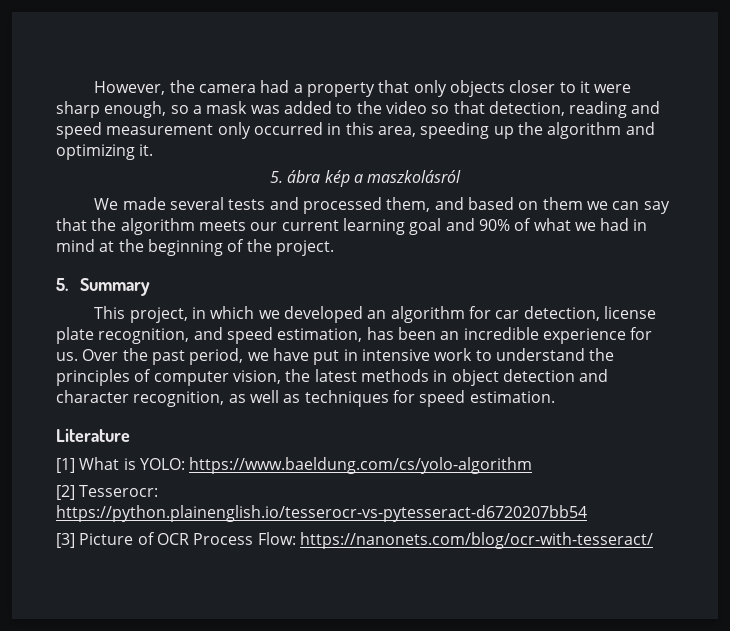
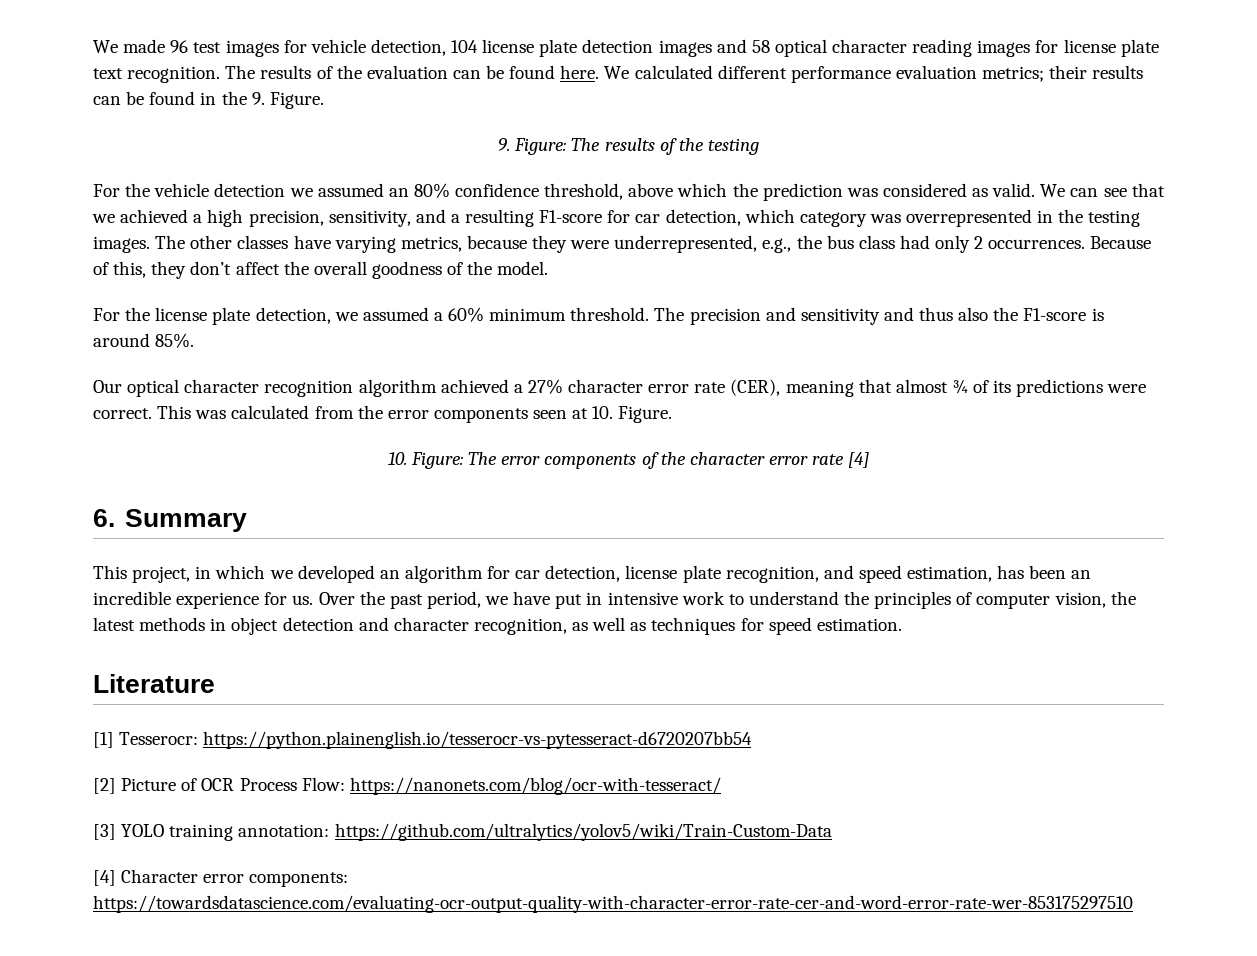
[94,80,632,97] [56,101,661,118] [56,122,655,139] [56,144,154,160] [269,170,462,187] [94,197,670,214] [56,218,648,235] [56,239,334,256] [56,278,68,291] However, the camera had a property that only objects closer to it were sharp enough, so a mask was added to the video so that detection, reading and speed measurement only occurred in this area, speeding up the algorithm and optimizing it. // 5. ábra kép a maszkolásról // We made several tests and processed them, and based on them we can say that the algorithm meets our current learning goal and 90% of what we had in mind at the beginning of the project. // 5. -> [93,39,1159,57] [93,65,1144,83] [93,91,324,109] [498,138,759,155] [93,183,1165,201] [92,209,1141,227] [93,235,1152,253] [93,261,549,279] [93,307,1104,325] [93,333,195,348] [93,379,1147,397] [93,405,673,423] [387,452,870,469] [93,509,115,527] We made 96 test images for vehicle detection, 104 license plate detection images and 58 optical character reading images for license plate text recognition. The results of the evaluation can be found here. We calculated different performance evaluation metrics; their results can be found in the 9. Figure. // 9. Figure: The results of the testing // For the vehicle detection we assumed an 80% confidence threshold, above which the prediction was considered as valid. We can see that we achieved a high precision, sensitivity, and a resulting F1-score for car detection, which category was overrepresented in the testing images. The other classes have varying metrics, because they were underrepresented, e.g., the bus class had only 2 occurrences. Because of this, they don’t affect the overall goodness of the model. // For the license plate detection, we assumed a 60% minimum threshold. The precision and sensitivity and thus also the F1-score is around 85%. // Our optical character recognition algorithm achieved a 27% character error rate (CER), meaning that almost ¾ of its predictions were correct. This was calculated from the error components seen at 10. Figure. // 10. Figure: The error components of the character error rate [4] // 6.
[79,457,533,474] [56,485,75,500] What is YOLO: https://www.baeldung.com/cs/yolo-algorithm // [2] -> (114, 740) none
[56,533,75,548] [3] -> [93,778,116,794] [2]
(653, 540) none -> [93,823,832,841] [93,869,349,887] [93,895,1133,913] // [3] YOLO training annotation: https://github.com/ultralytics/yolov5/wiki/Train-Custom-Data // [4] Character error components: https://towardsdatascience.com/evaluating-ocr-output-quality-with-character-error-rate-cer-and-word-error-rate-wer-853175297510

